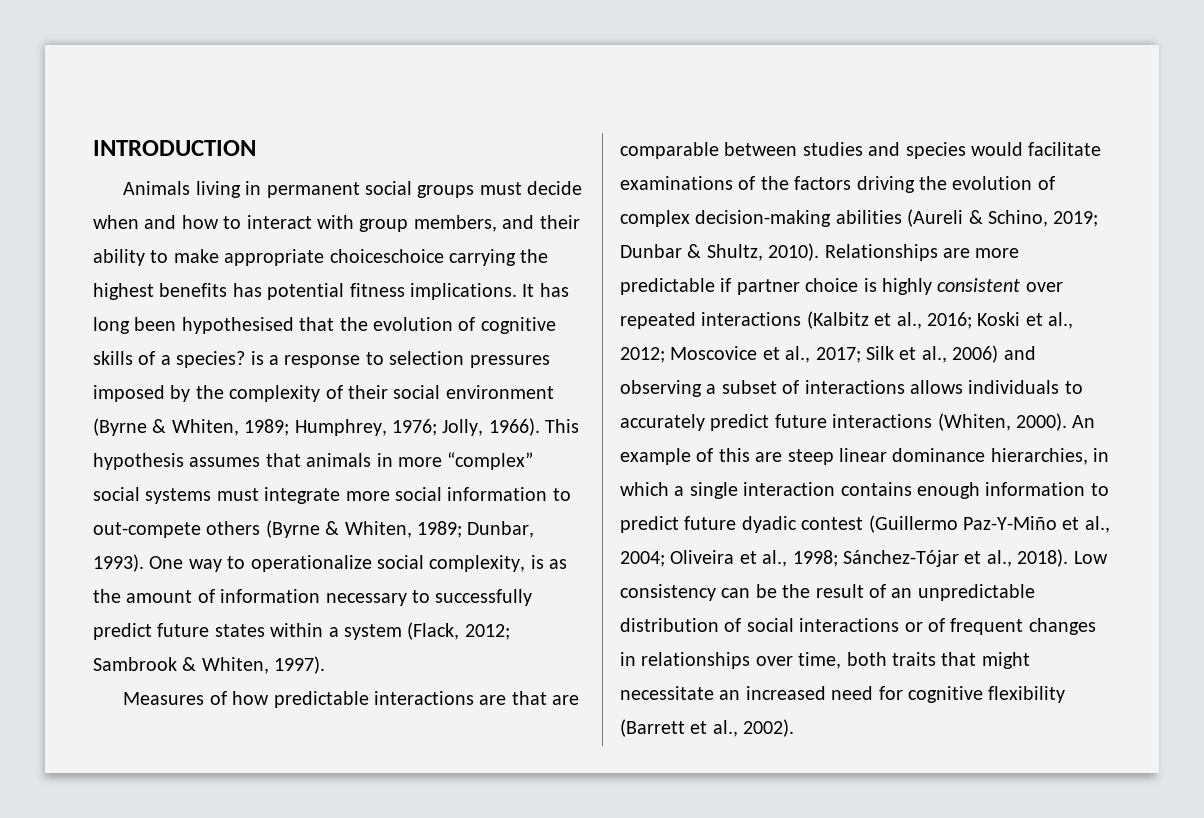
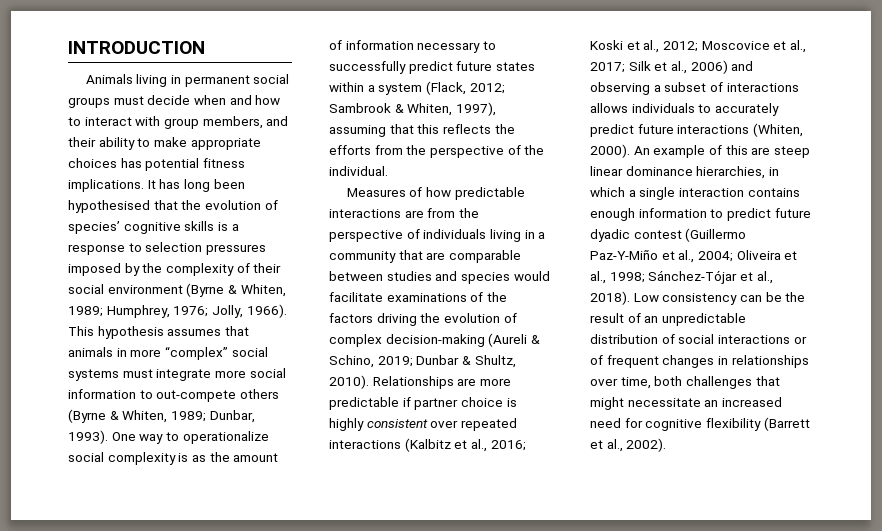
[329,249,549,266] [93,283,228,300] choiceschoice carrying the highest benefits -> [68,158,117,168] choices
(476, 324) none -> [68,221,120,234] species’
[138,351,246,368] of a species? -> (215, 226) none
[429,555,526,572] complexity, -> [107,452,176,465] complexity
[274,656,326,674] 1997). -> [455,102,496,116] [329,124,515,137] [329,145,545,158] [329,166,388,176] 1997), assuming that this reflects the efforts from the perspective of the individual.
(507, 700) none -> [427,208,479,218] [329,229,546,242] [329,251,396,263] from the perspective of individuals living in a community
[835,210,902,224] abilities -> (485, 340) none
[892,652,936,666] traits -> [685,376,752,389] challenges

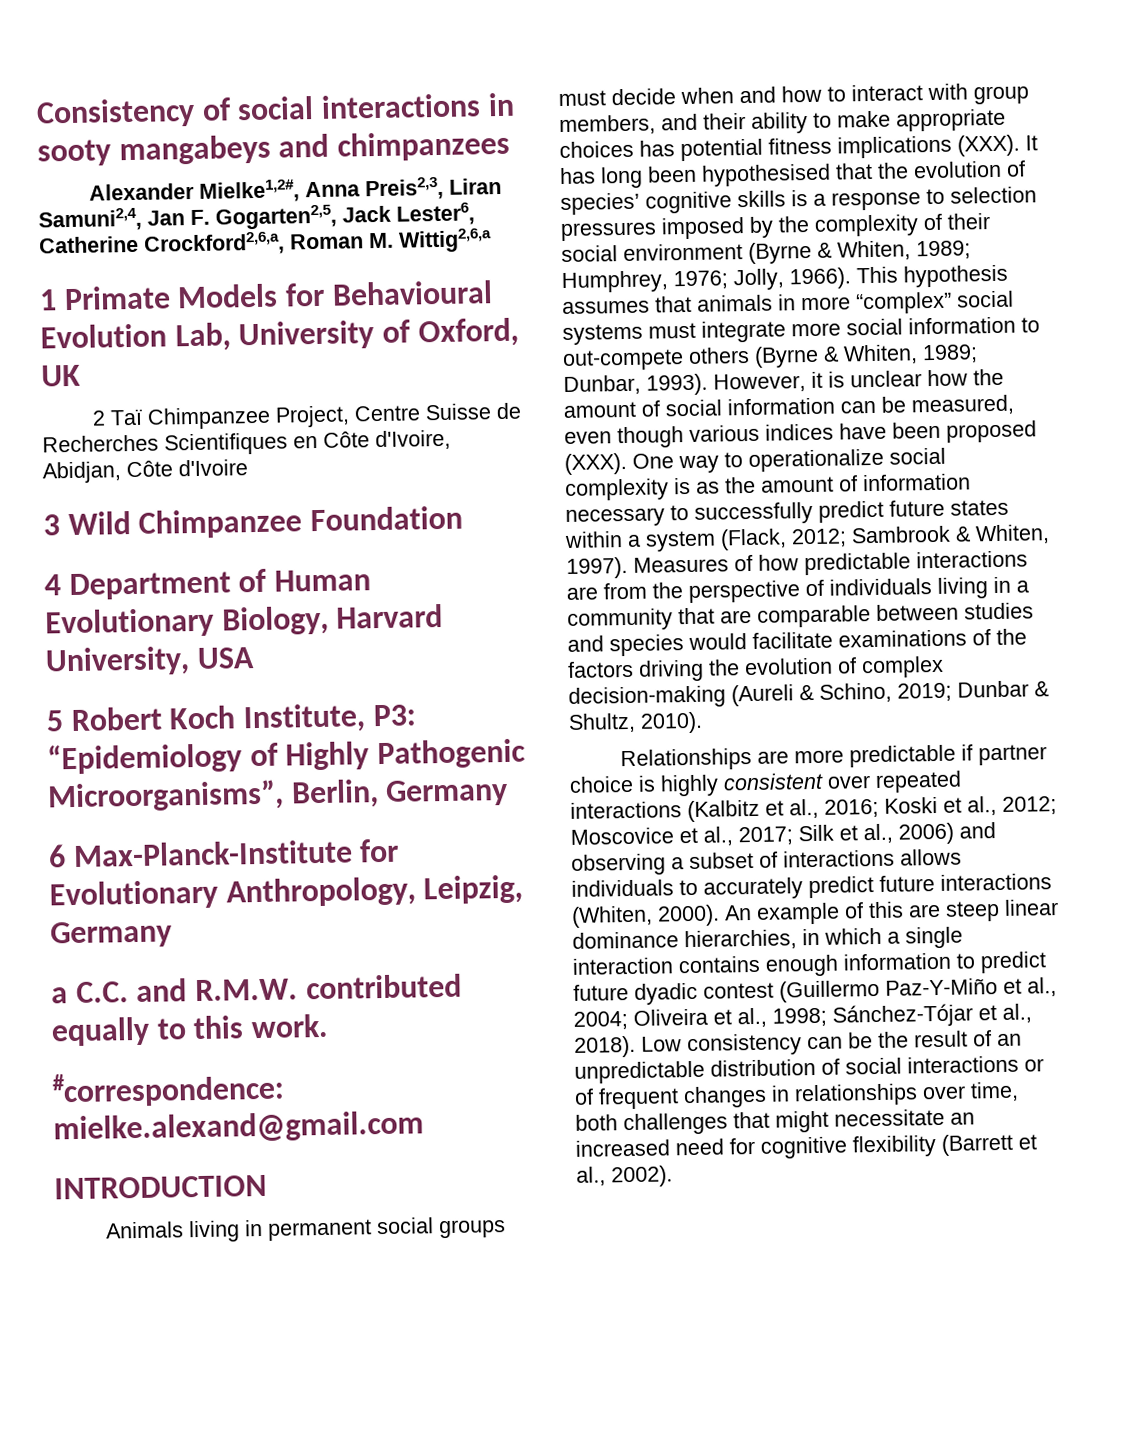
(68, 47) none -> [36,92,515,129] [37,130,510,167] [88,176,502,203] [38,202,475,232] [39,228,492,256] [39,280,493,311] [40,317,519,352] [41,364,81,387] [91,402,522,430] [42,429,451,456] [42,459,248,484] [43,505,463,539] [44,568,371,601] [45,603,444,639] [45,646,255,677] [46,703,416,734] [47,738,526,775] [47,778,509,813] [48,838,400,868] [49,874,524,911] [50,920,172,949] [51,973,462,1004] [51,1013,329,1047] [52,1070,285,1108] [53,1110,424,1146] Consistency of social interactions in sooty mangabeys and chimpanzees // Alexander Mielke1,2#, Anna Preis2,3, Liran Samuni2,4, Jan F. Gogarten2,5, Jack Lester6, Catherine Crockford2,6,a, Roman M. Wittig2,6,a // 1 Primate Models for Behavioural Evolution Lab, University of Oxford, UK // 2 Taï Chimpanzee Project, Centre Suisse de Recherches Scientifiques en Côte d'Ivoire, Abidjan, Côte d'Ivoire // 3 Wild Chimpanzee Foundation // 4 Department of Human Evolutionary Biology, Harvard University, USA // 5 Robert Koch Institute, P3: “Epidemiology of Highly Pathogenic Microorganisms”, Berlin, Germany // 6 Max-Planck-Institute for Evolutionary Anthropology, Leipzig, Germany // a C.C. and R.M.W. contributed equally to this work. // #correspondence: mielke.alexand@gmail.com //
[68,179,144,192] implications. -> [837,134,1020,159] implications (XXX).
(108, 437) none -> [713,368,1004,393] [563,394,1014,418] [564,420,1037,449] [564,452,627,475] However, it is unclear how the amount of social information can be measured, even though various indices have been proposed (XXX).
[455,102,496,116] [329,124,515,137] [329,145,545,158] [329,166,388,176] 1997), assuming that this reflects the efforts from the perspective of the individual. // -> [566,556,628,579] 1997).
(369, 382) none -> (703, 722) //

